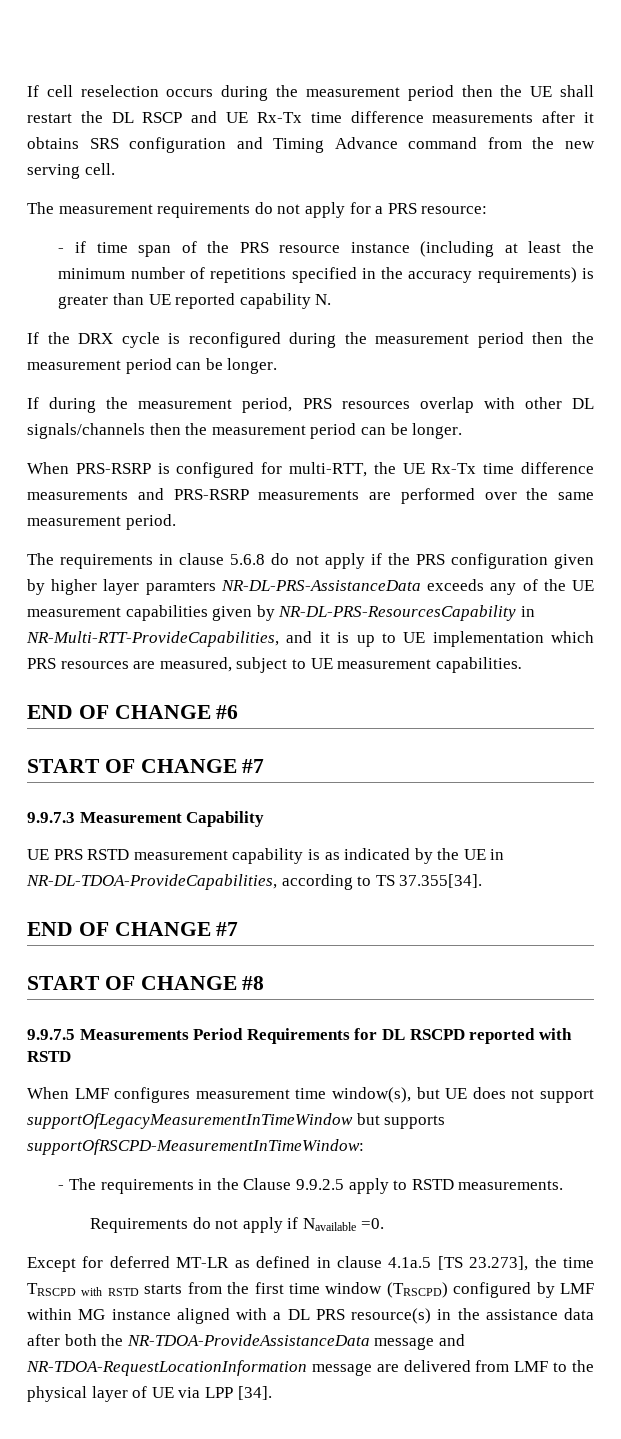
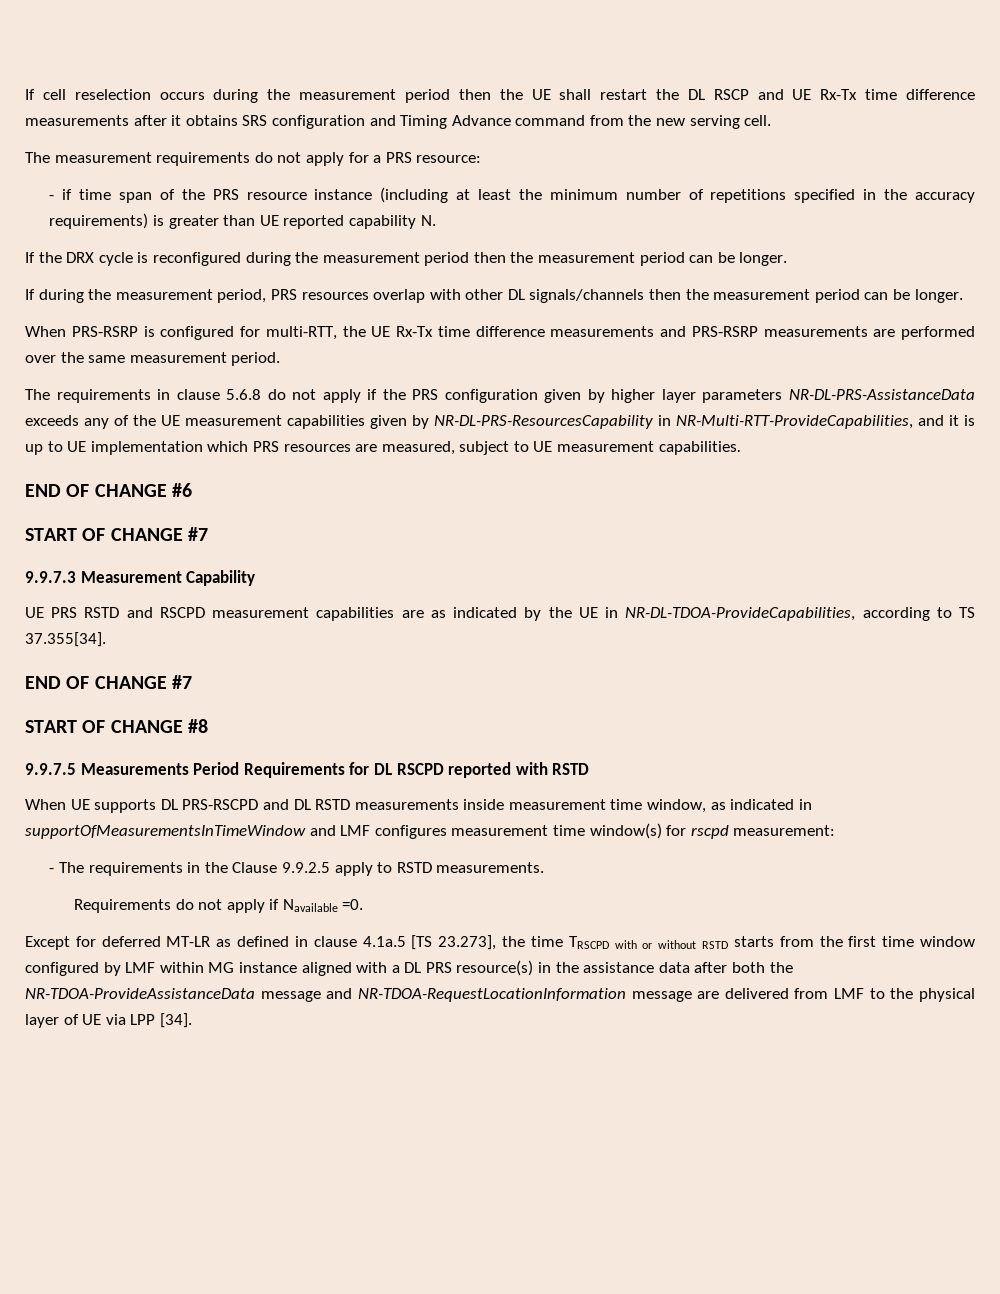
[145,581,216,595] paramters -> [702,389,783,403] parameters
[133,848,320,864] measurement capability is -> [126,607,424,621] and RSCPD measurement capabilities are
[74,1087,595,1103] [27,1113,446,1129] [27,1139,364,1155] LMF configures measurement time window(s), but UE does not support supportOfLegacyMeasurementInTimeWindow but supports supportOfRSCPD-MeasurementInTimeWindow: -> [70,799,812,813] [25,823,836,839] UE supports DL PRS-RSCPD and DL RSTD measurements inside measurement time window, as indicated in supportOfMeasurementsInTimeWindow and LMF configures measurement time window(s) for rscpd measurement:
(103, 1291) none -> [642,940,697,949] or without
[386,1282,448,1298] (TRSCPD) -> (976, 941) none

